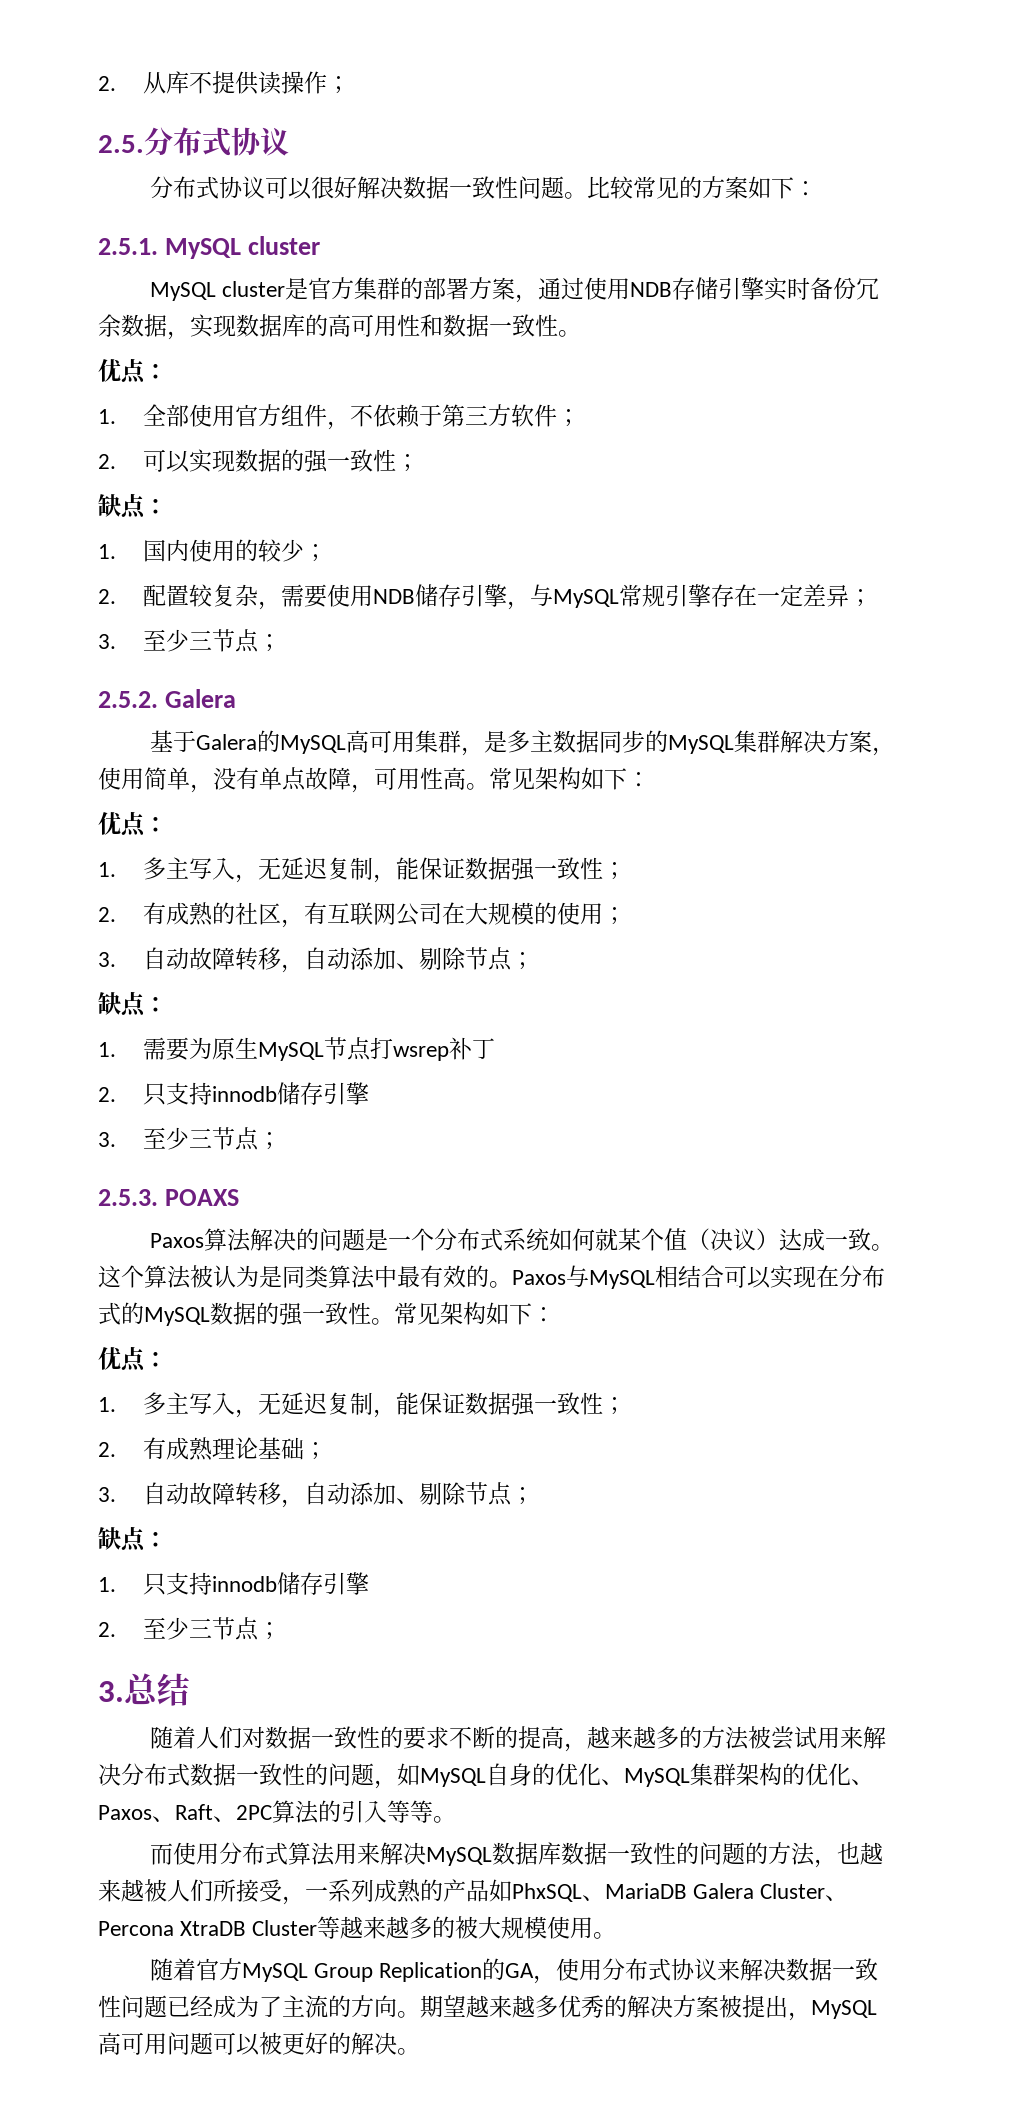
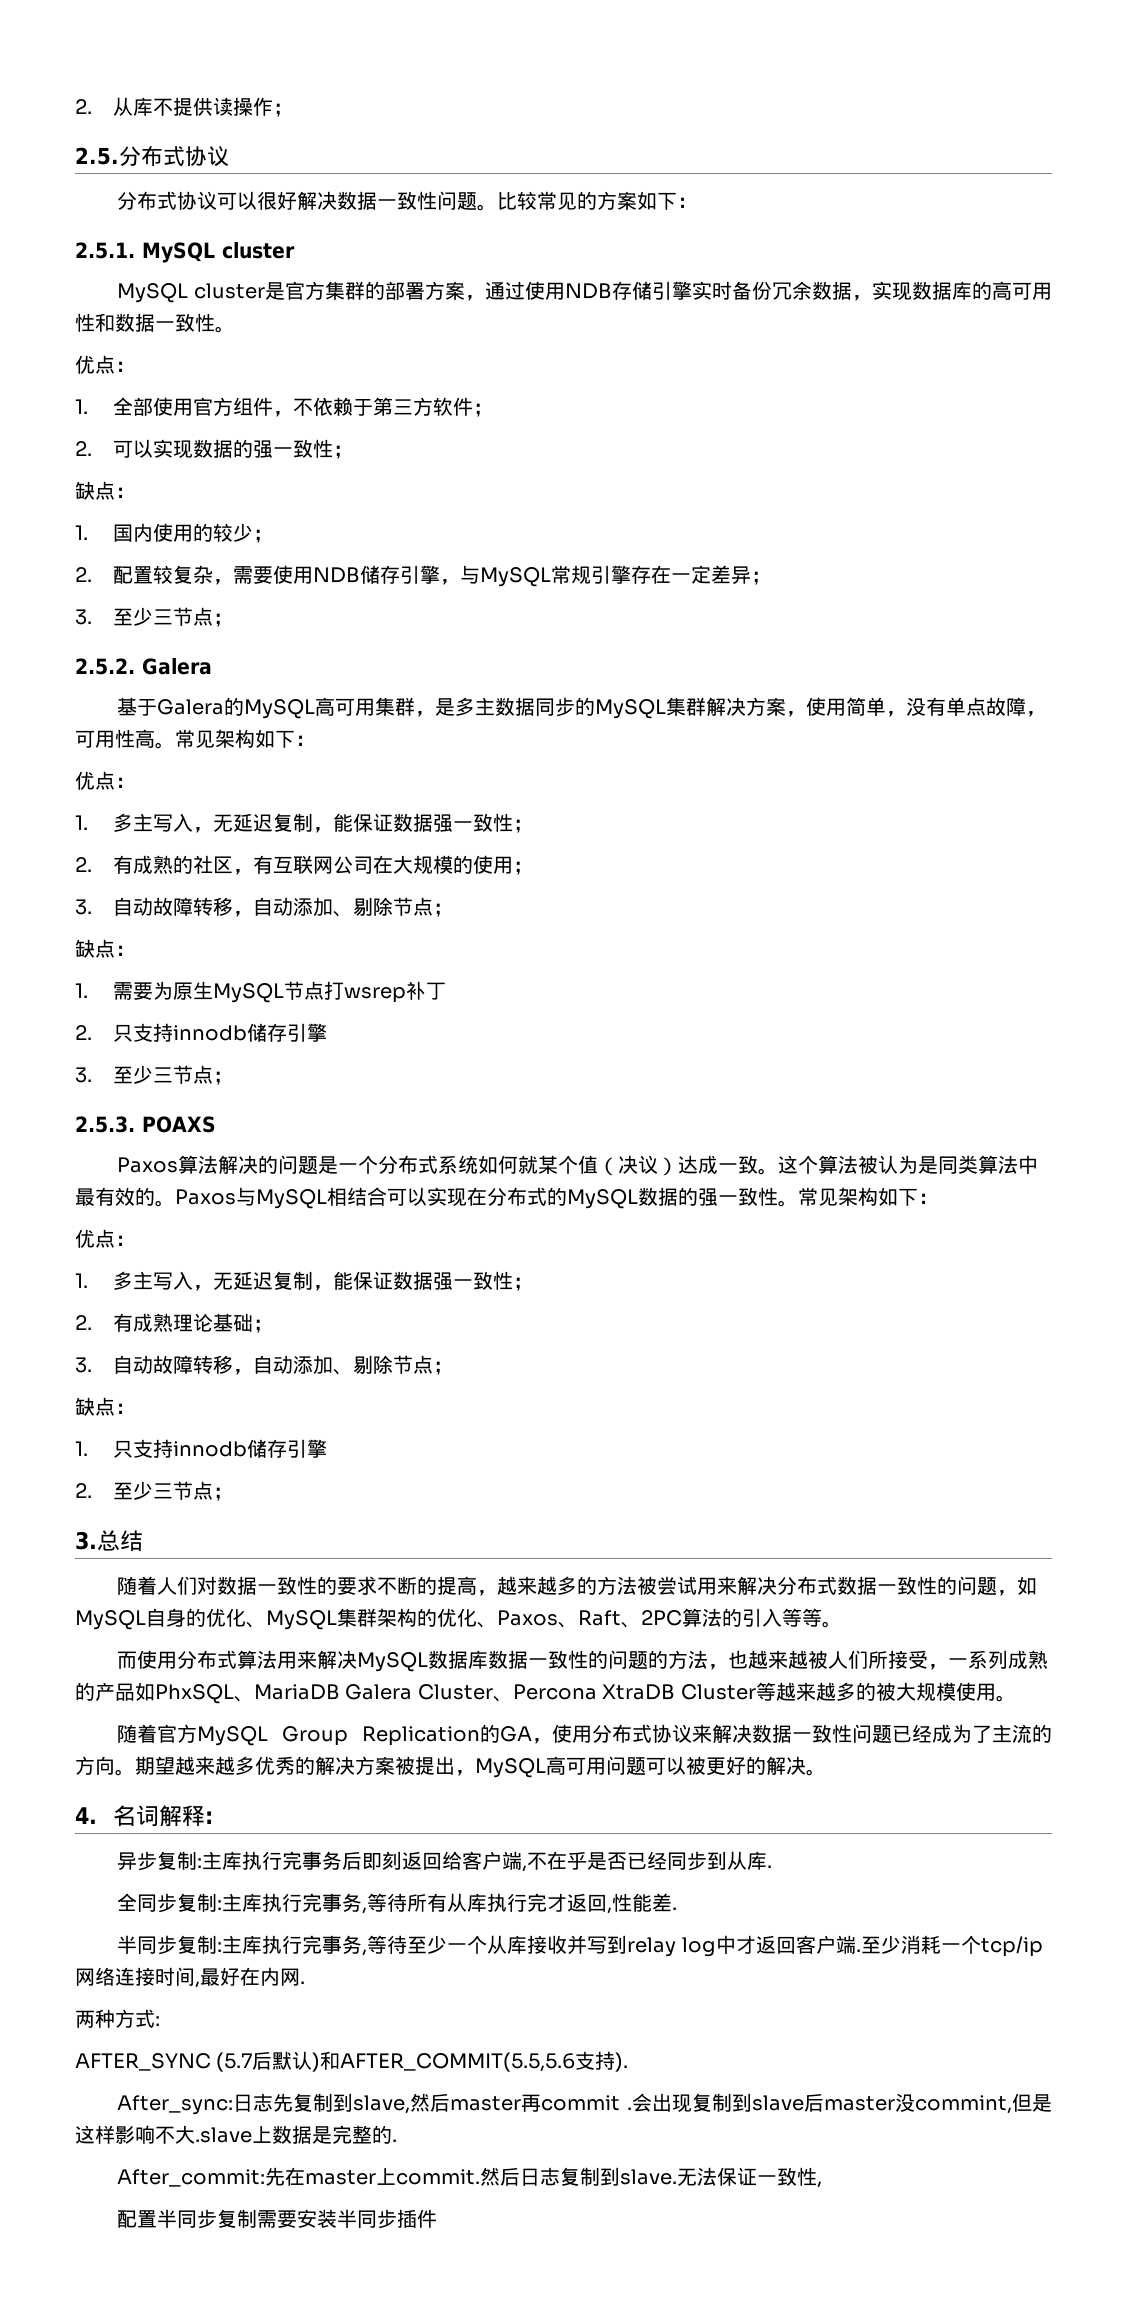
(420, 2051) none -> [75,1805,214,1827] [117,1851,773,1872] [117,1893,678,1914] [117,1935,1043,1957] [75,1967,305,1988] [75,2009,160,2028] [75,2051,629,2072] [117,2093,1052,2115] [75,2125,397,2144] [117,2167,823,2188] [117,2209,438,2229] // 4.名词解释: // 异步复制:主库执行完事务后即刻返回给客户端,不在乎是否已经同步到从库. // 全同步复制:主库执行完事务,等待所有从库执行完才返回,性能差. // 半同步复制:主库执行完事务,等待至少一个从库接收并写到relay log中才返回客户端.至少消耗一个tcp/ip网络连接时间,最好在内网. // 两种方式: // AFTER_SYNC (5.7后默认)和AFTER_COMMIT(5.5,5.6支持). // After_sync:日志先复制到slave,然后master再commit .会出现复制到slave后master没commint,但是这样影响不大.slave上数据是完整的. // After_commit:先在master上commit.然后日志复制到slave.无法保证一致性, // 配置半同步复制需要安装半同步插件

